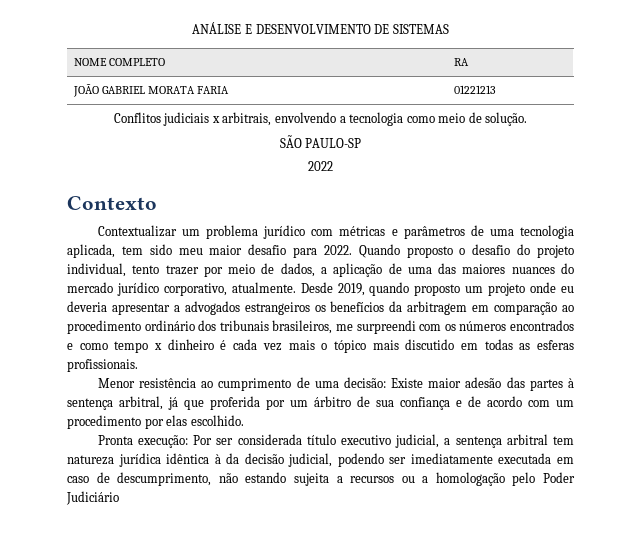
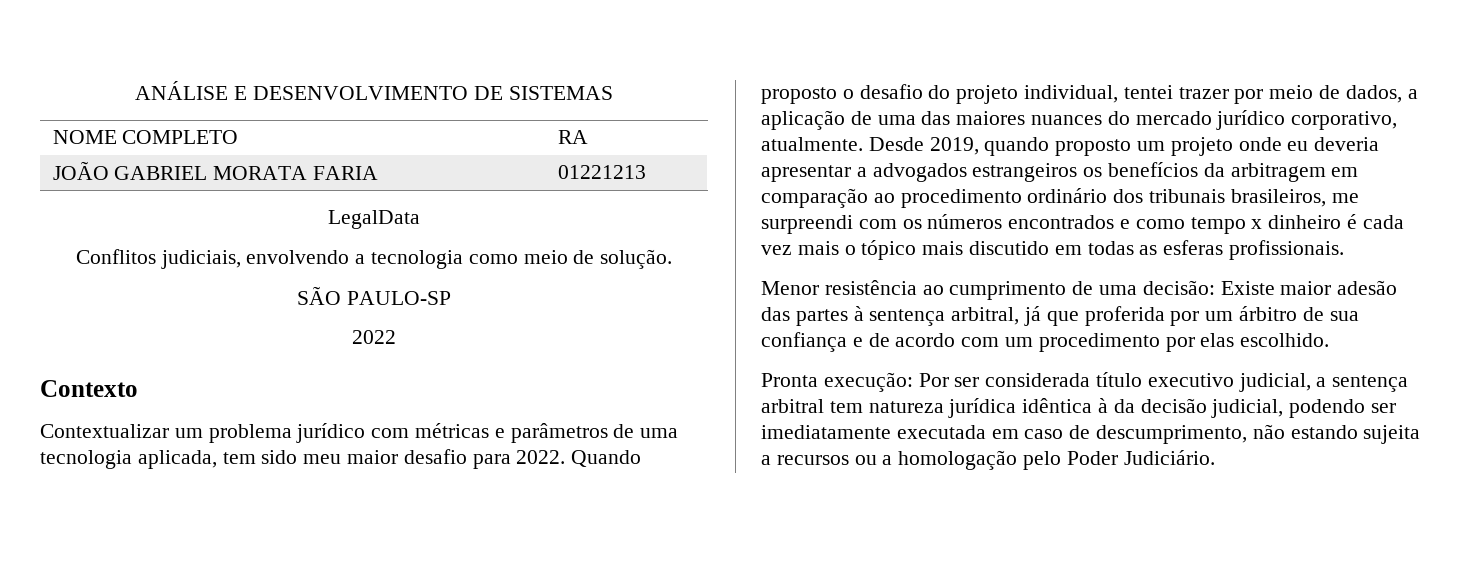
(497, 89) none -> [328,210,420,229] // LegalData
[163,112,272,126] judiciais x arbitrais, -> [160,250,241,269] judiciais,
[132,265,160,274] tento -> [1123,85,1173,99] tentei
[66,491,119,505] Judiciário -> [1123,450,1215,465] Judiciário.

